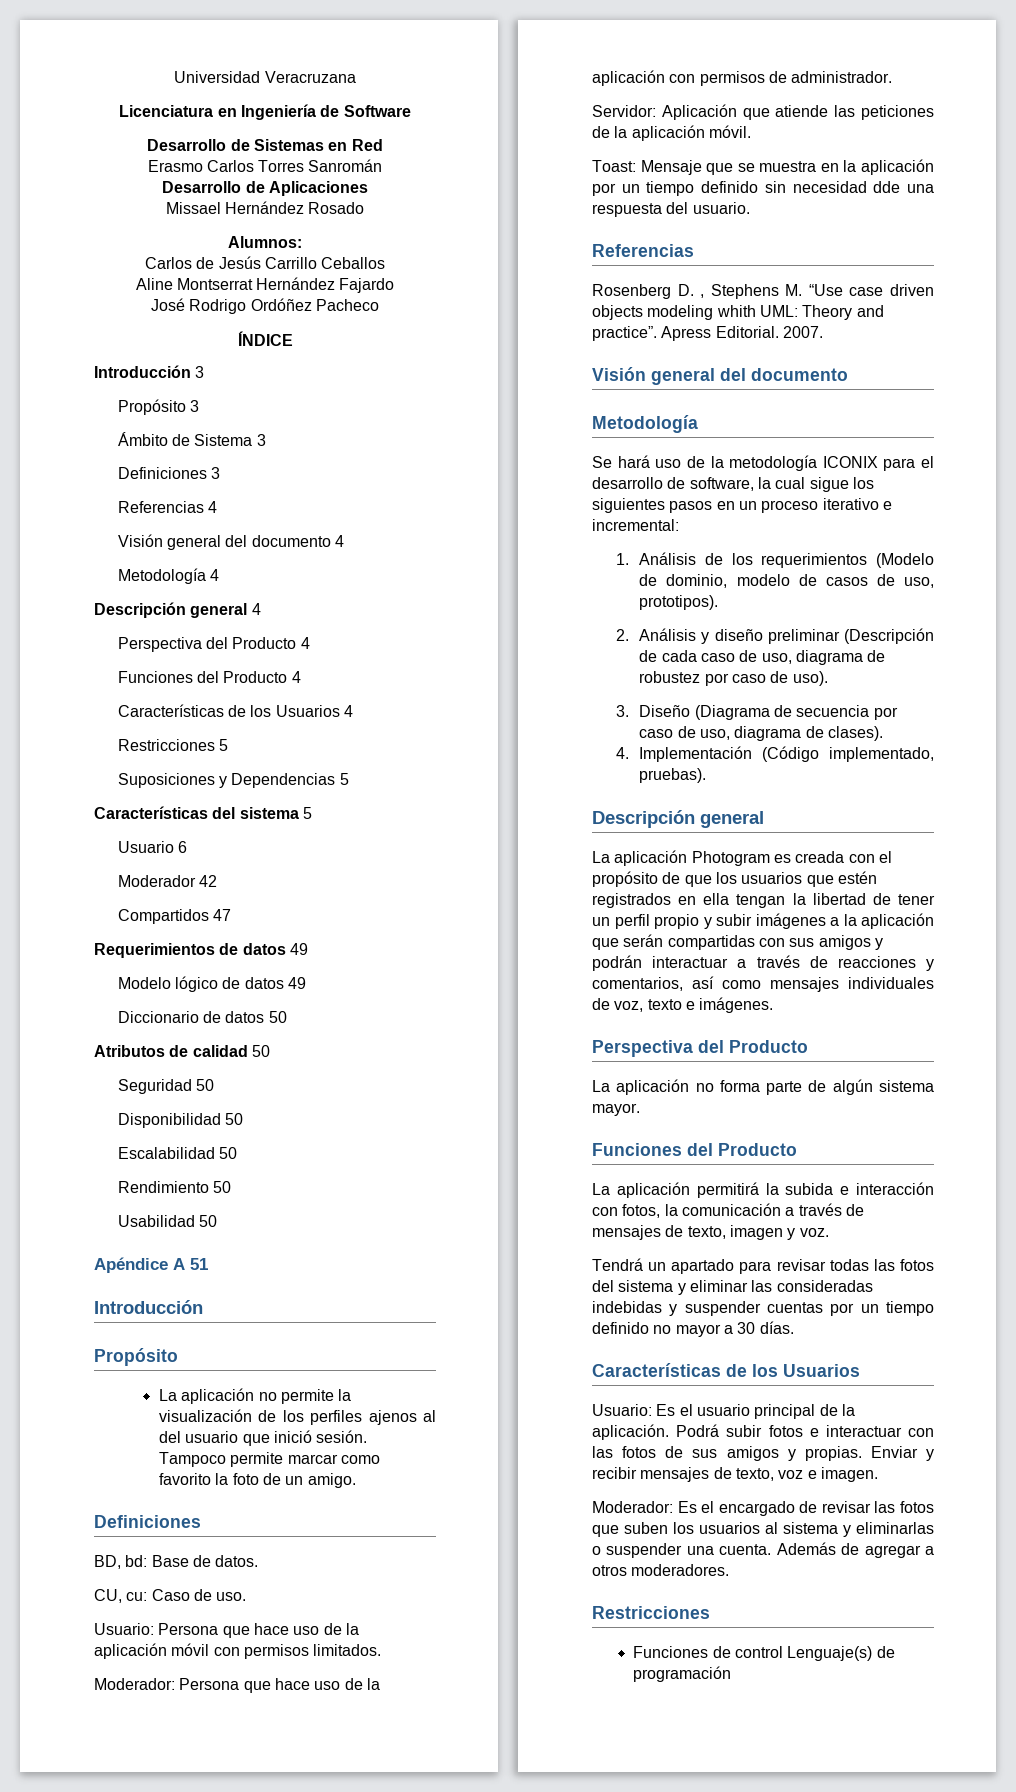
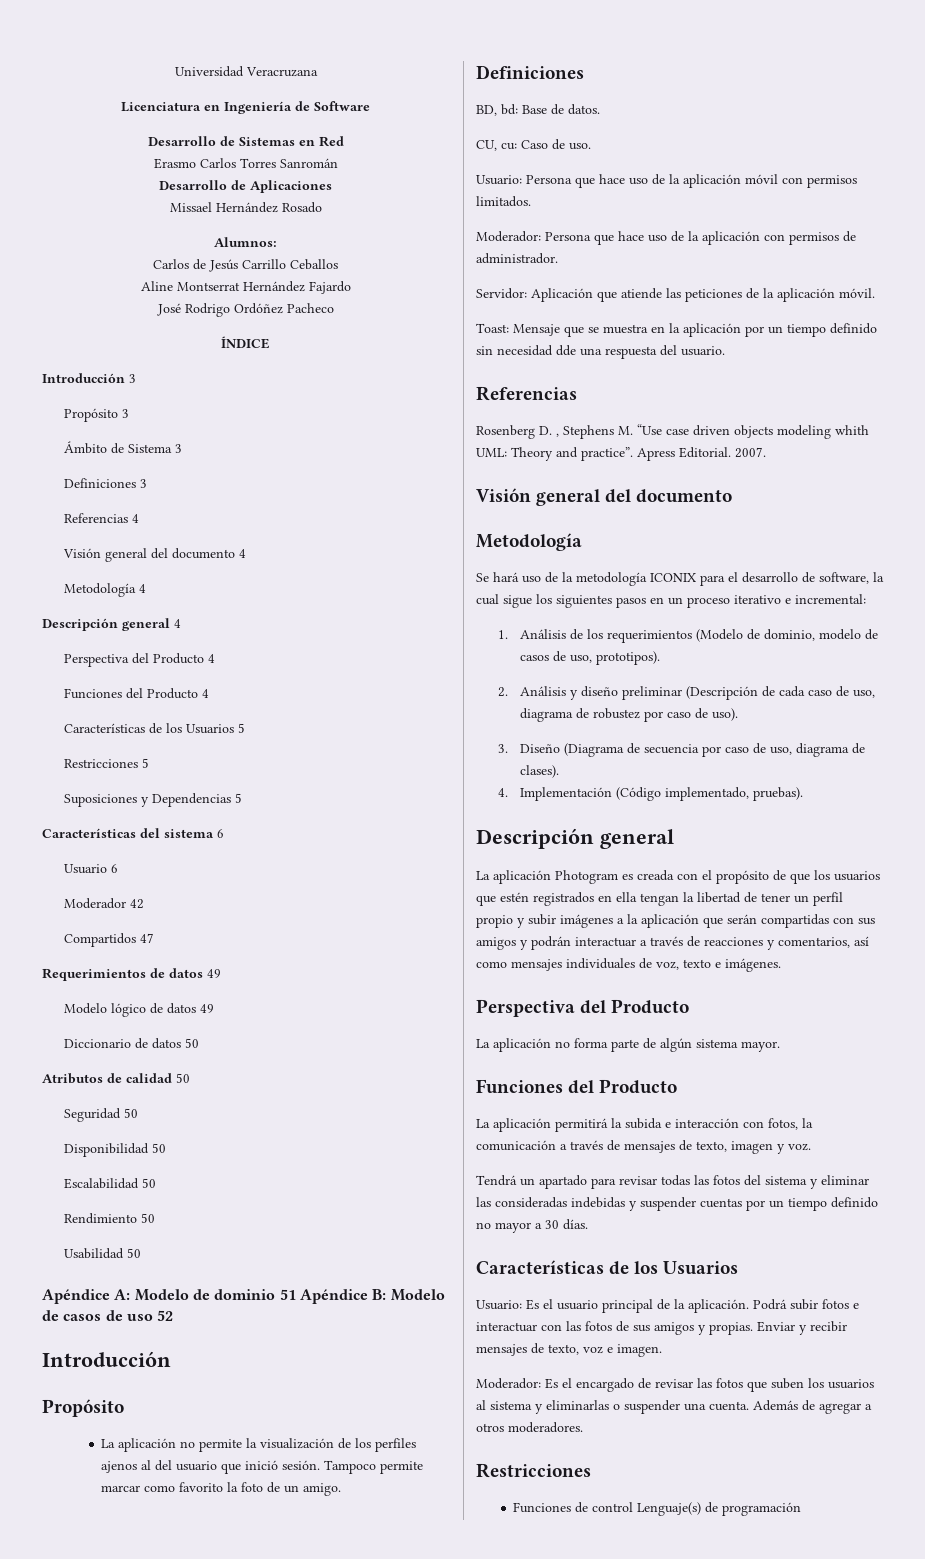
[343,705,353,717] 4 -> [237,723,245,733] 5
[302,807,312,819] 5 -> [217,829,224,838] 6
[173,1258,208,1270] A 51 -> [114,1289,445,1304] [42,1310,174,1321] A: Modelo de dominio 51 Apéndice B: Modelo de casos de uso 52

